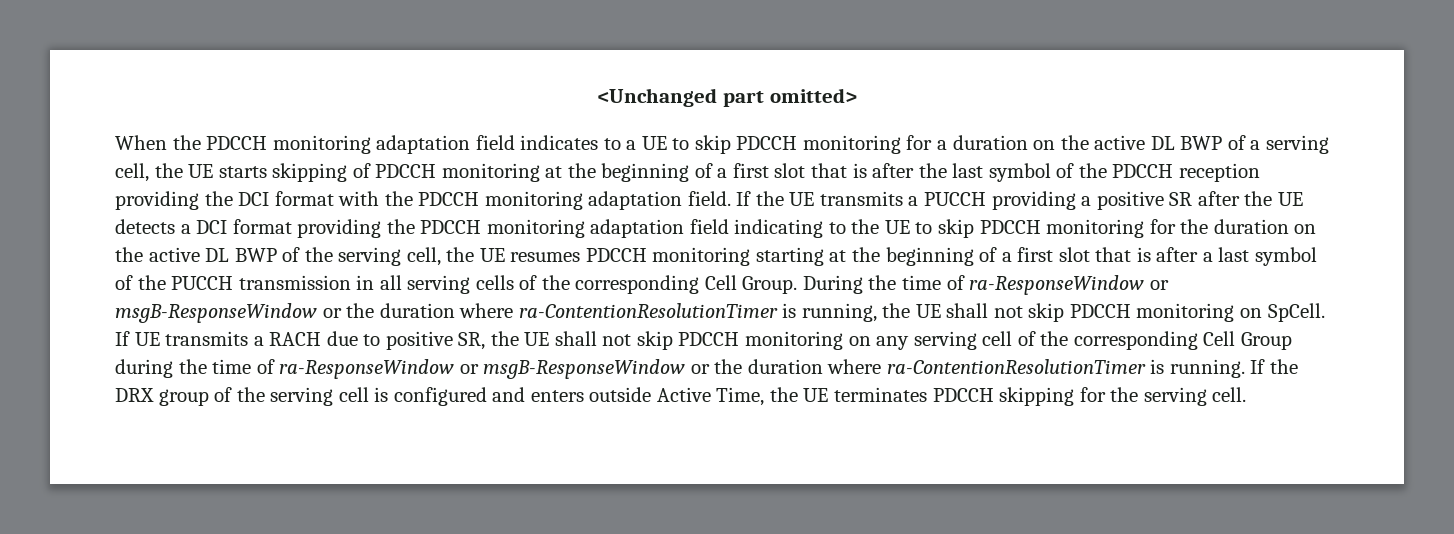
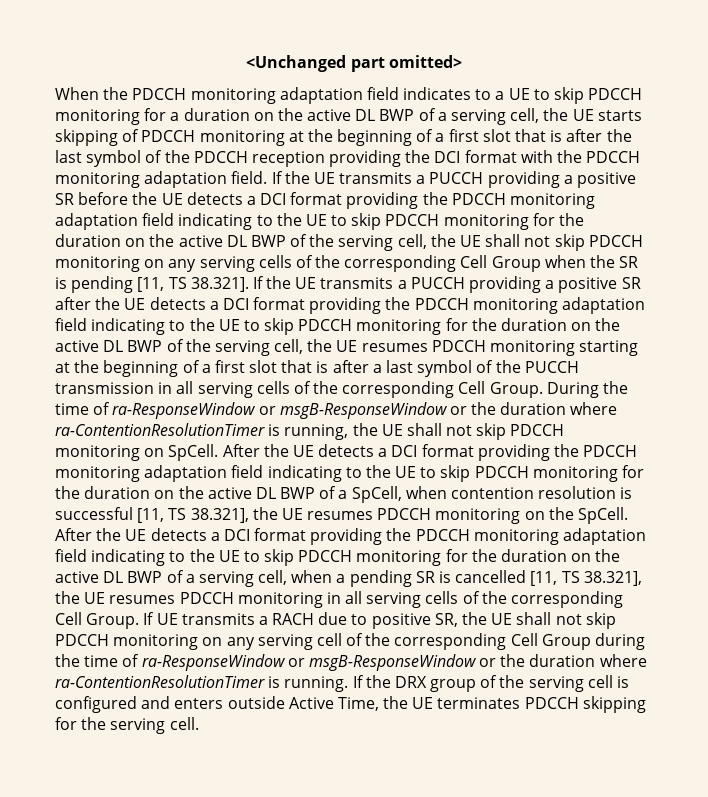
(1193, 199) none -> [78,192,596,209] [55,213,585,230] [55,234,643,251] [55,255,639,272] [55,276,641,293] before the UE detects a DCI format providing the PDCCH monitoring adaptation field indicating to the UE to skip PDCCH monitoring for the duration on the active DL BWP of the serving cell, the UE shall not skip PDCCH monitoring on any serving cells of the corresponding Cell Group when the SR is pending [11, TS 38.321]. If the UE transmits a PUCCH providing a positive SR
(1325, 312) none -> [222,444,638,461] [55,465,645,482] [55,486,633,503] [55,507,629,524] [55,528,647,545] [55,549,621,566] [55,570,642,587] [55,591,624,608] [55,612,140,629] After the UE detects a DCI format providing the PDCCH monitoring adaptation field indicating to the UE to skip PDCCH monitoring for the duration on the active DL BWP of a SpCell, when contention resolution is successful [11, TS 38.321], the UE resumes PDCCH monitoring on the SpCell. After the UE detects a DCI format providing the PDCCH monitoring adaptation field indicating to the UE to skip PDCCH monitoring for the duration on the active DL BWP of a serving cell, when a pending SR is cancelled [11, TS 38.321], the UE resumes PDCCH monitoring in all serving cells of the corresponding Cell Group.

